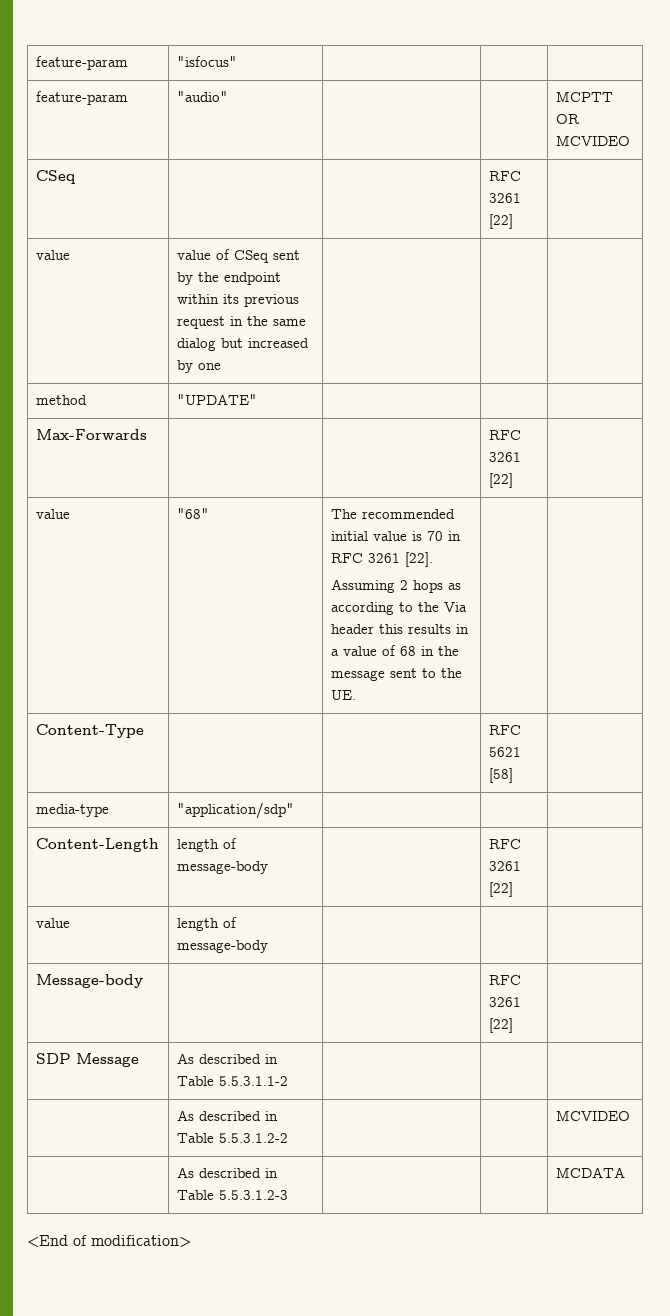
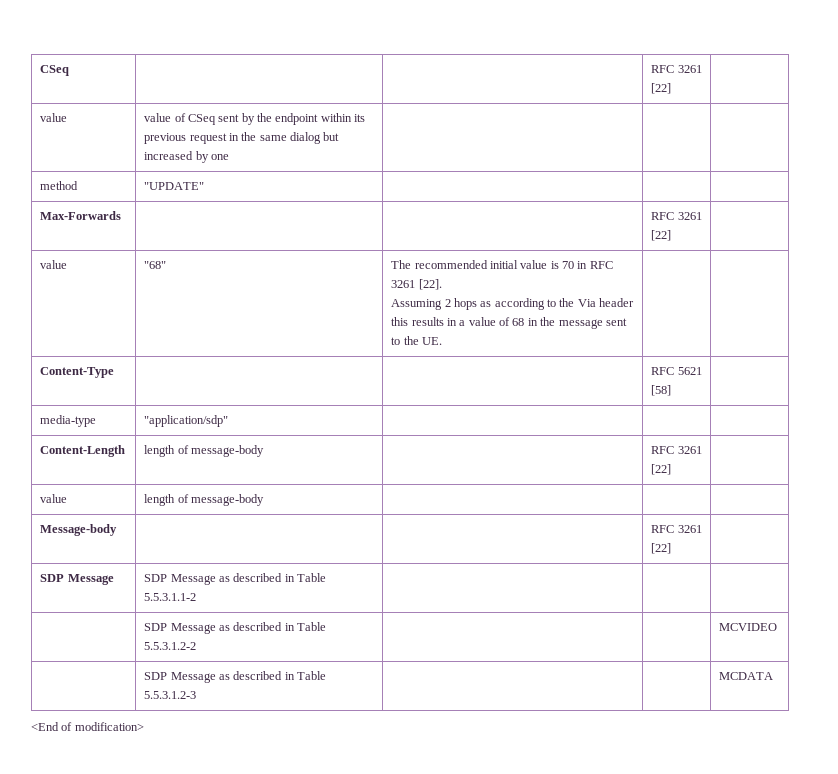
[35,56,128,70] [176,56,237,67] [35,91,128,105] [176,91,228,102] [555,91,613,102] [555,114,579,124] [555,135,630,146] feature-param | "isfocus" | | | // feature-param | "audio" | | | MCPTT OR MCVIDEO // -> (40, 70) none
[176,1053,194,1064] As -> [144,574,230,585] SDP Message as
[176,1110,194,1121] As -> [144,623,230,634] SDP Message as
[176,1167,194,1178] As -> [144,672,230,683] SDP Message as

